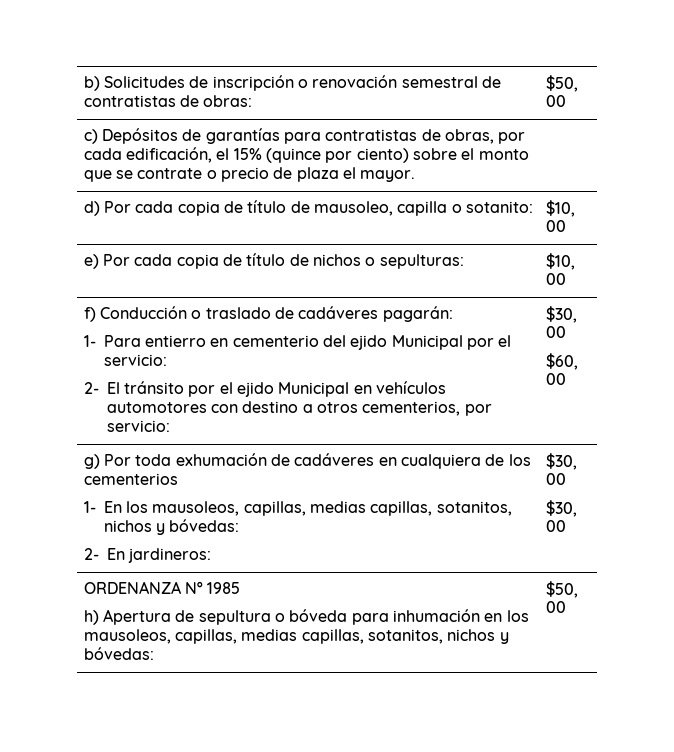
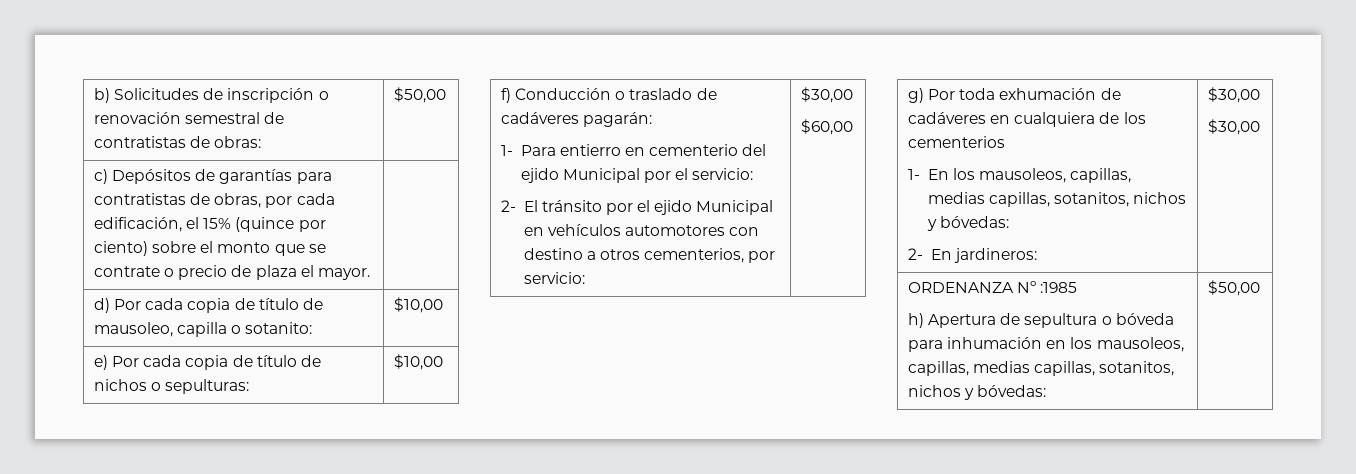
[545,75,578,92] [545,95,566,107] $50, 00 -> [393,87,446,103] $50,00
[545,200,575,217] [545,220,566,232] $10, 00 -> [393,297,443,313] $10,00
[545,253,575,270] [545,273,566,285] $10, 00 -> [393,354,443,370] $10,00
[545,306,577,323] [545,326,566,338] [545,353,578,370] [545,373,566,385] $30, 00 // $60, 00 -> [800,87,853,103] [800,119,853,135] $30,00 // $60,00
[545,453,577,470] [545,473,566,485] [545,500,577,517] [545,520,566,532] $30, 00 // $30, 00 -> [1207,87,1260,103] [1207,119,1260,135] $30,00 // $30,00
[207,582,241,594] 1985 -> [1040,282,1078,293] :1985
[545,581,578,598] [545,601,566,613] $50, 00 -> [1207,280,1260,296] $50,00

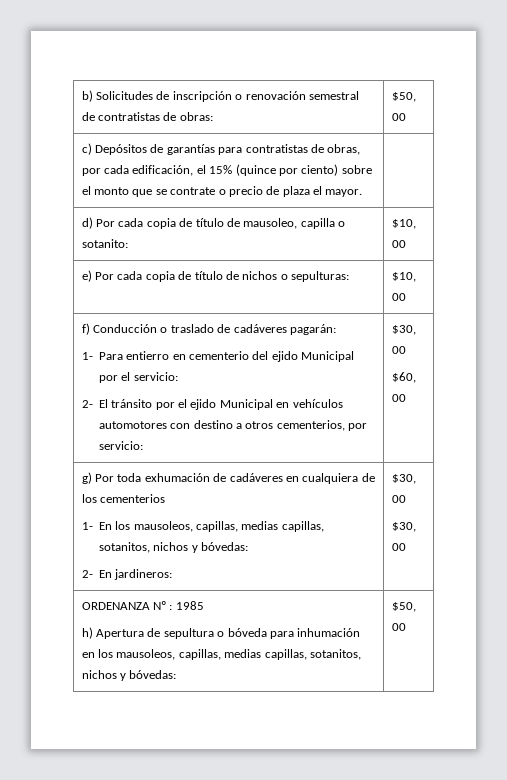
[393,87,446,103] $50,00 -> [391,92,416,102] [391,113,406,121] $50, 00
[393,297,443,313] $10,00 -> [391,219,416,229] [391,240,406,248] $10, 00
[393,354,443,370] $10,00 -> [391,272,416,282] [391,293,406,301] $10, 00
[800,87,853,103] [800,119,853,135] $30,00 // $60,00 -> [391,325,416,335] [391,346,406,354] [391,372,416,383] [391,394,406,402] $30, 00 // $60, 00
[1207,87,1260,103] [1207,119,1260,135] $30,00 // $30,00 -> [391,474,416,484] [391,495,406,503] [391,522,416,532] [391,543,406,551] $30, 00 // $30, 00
[1040,282,1078,293] :1985 -> [169,601,204,610] : 1985
[1207,280,1260,296] $50,00 -> [391,602,416,612] [391,623,406,631] $50, 00

